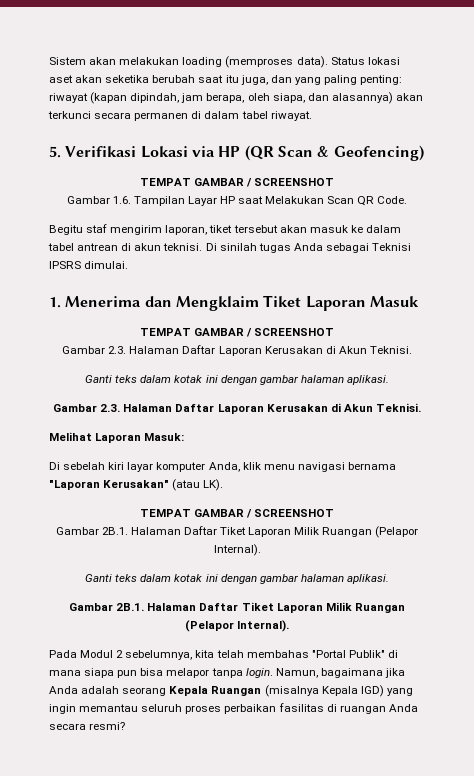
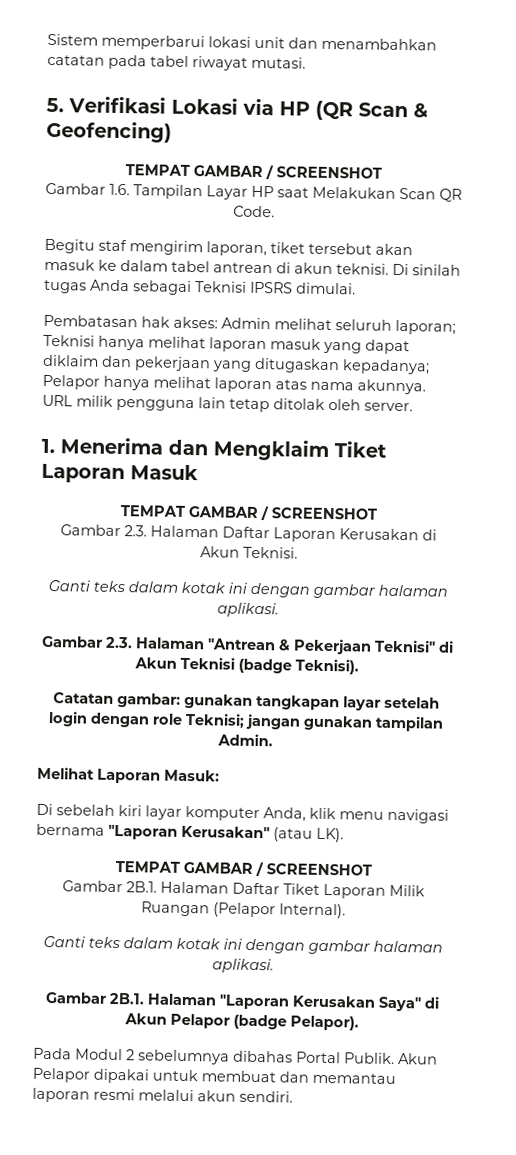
[89,56,400,68] [49,75,403,85] [49,92,423,104] [48,111,312,121] akan melakukan loading (memproses data). Status lokasi aset akan seketika berubah saat itu juga, dan yang paling penting: riwayat (kapan dipindah, jam berapa, oleh siapa, dan alasannya) akan terkunci secara permanen di dalam tabel riwayat. -> [101,34,437,51] [47,54,306,71] memperbarui lokasi unit dan menambahkan catatan pada tabel riwayat mutasi.
(129, 265) none -> [43,314,456,335] [43,334,410,355] [43,354,430,375] [42,374,426,395] [42,394,413,413] // Pembatasan hak akses: Admin melihat seluruh laporan; Teknisi hanya melihat laporan masuk yang dapat diklaim dan pekerjaan yang ditugaskan kepadanya; Pelapor hanya melihat laporan atas nama akunnya. URL milik pengguna lain tetap ditolak oleh server.
[175,403,421,414] Daftar Laporan Kerusakan di Akun Teknisi. -> [206,638,454,655] [133,656,359,675] [53,692,440,711] [48,711,444,732] [217,733,273,747] "Antrean & Pekerjaan Teknisi" di Akun Teknisi (badge Teknisi). // Catatan gambar: gunakan tangkapan layar setelah login dengan role Teknisi; jangan gunakan tampilan Admin.
[199,602,405,613] [184,620,290,632] [49,650,398,660] [49,668,405,678] [49,685,413,697] [49,703,418,714] [49,722,126,730] Daftar Tiket Laporan Milik Ruangan (Pelapor Internal). // Pada Modul 2 sebelumnya, kita telah membahas "Portal Publik" di mana siapa pun bisa melapor tanpa login. Namun, bagaimana jika Anda adalah seorang Kepala Ruangan (misalnya Kepala IGD) yang ingin memantau seluruh proses perbaikan fasilitas di ruangan Anda secara resmi? -> [218,994,440,1012] [123,1013,359,1031] [33,1047,438,1065] [32,1067,396,1085] [32,1087,293,1103] "Laporan Kerusakan Saya" di Akun Pelapor (badge Pelapor). // Pada Modul 2 sebelumnya dibahas Portal Publik. Akun Pelapor dipakai untuk membuat dan memantau laporan resmi melalui akun sendiri.

